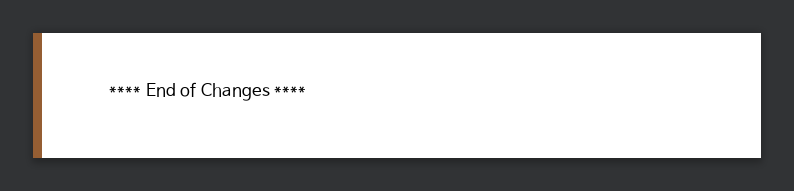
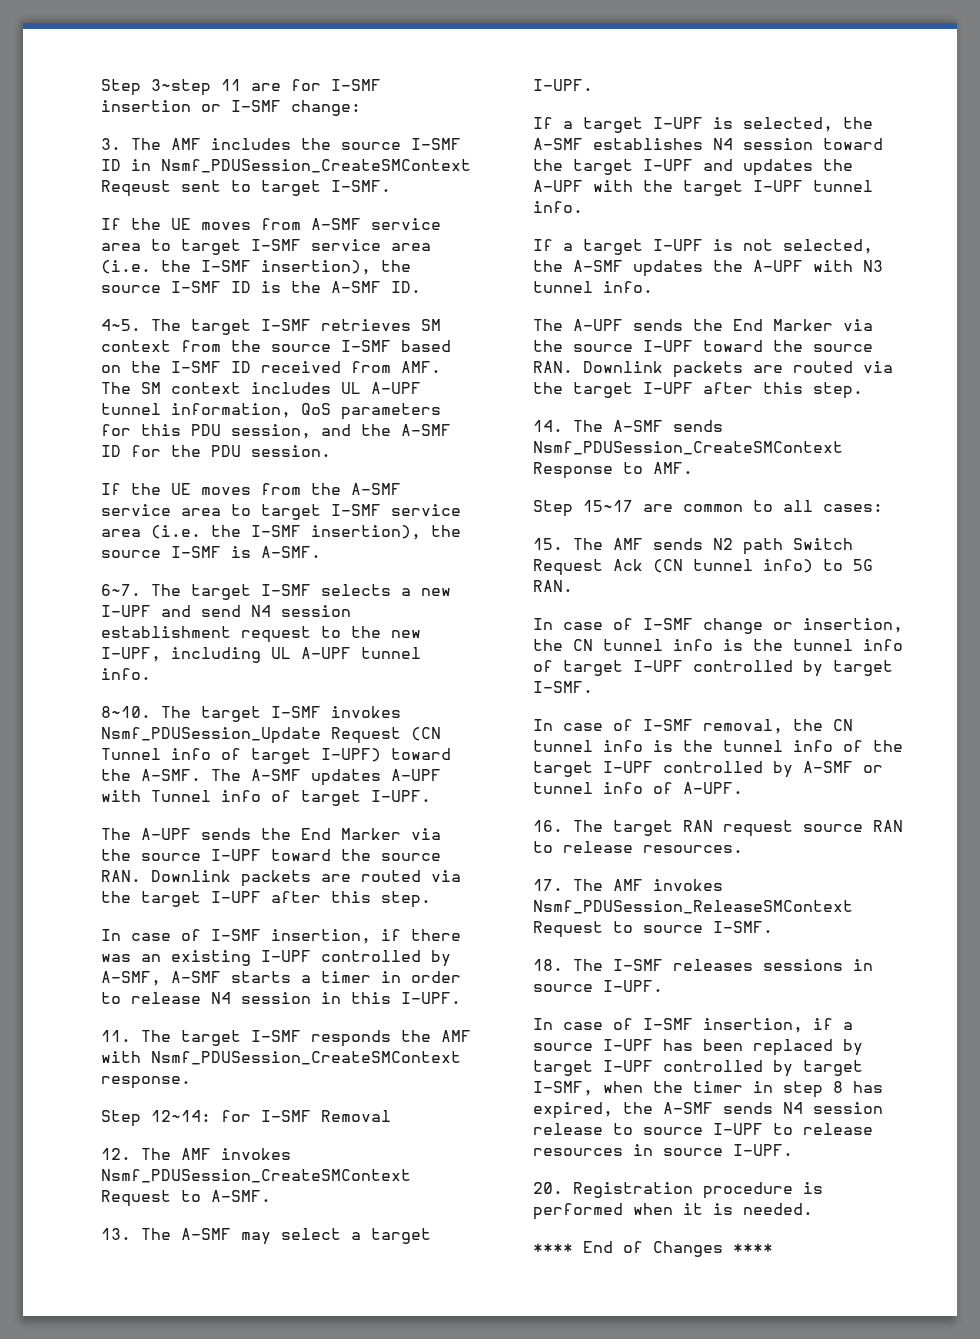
(109, 91) none -> [101,79,382,96] [101,100,362,116] [101,138,462,150] [101,159,472,173] [101,180,392,197] [101,218,442,230] [101,239,432,255] [101,260,412,275] [101,281,422,293] [101,319,442,335] [101,340,452,352] [101,361,442,373] [101,382,422,394] [101,403,442,420] [101,424,452,439] [101,445,332,457] [101,483,402,495] [101,504,462,520] [101,525,462,540] [101,546,322,558] [101,584,452,600] [101,605,352,617] [101,626,422,643] [101,647,422,663] [101,668,152,680] [101,706,402,722] [101,727,442,744] [101,748,452,764] [101,769,442,786] [101,790,432,806] [101,828,442,840] [101,849,442,861] [101,870,462,887] [101,891,432,908] [101,929,462,944] [101,950,452,967] [101,971,462,986] [101,992,462,1004] [101,1030,472,1047] [101,1051,462,1065] [101,1076,192,1089] [101,1110,392,1127] [101,1148,292,1160] [101,1169,412,1183] [101,1190,272,1207] [101,1228,432,1245] [533,79,594,91] [533,117,874,133] [533,138,884,150] [533,159,854,176] [533,180,874,196] [533,201,584,213] [533,239,874,255] [533,260,884,277] [533,281,654,293] [533,319,874,331] [533,340,874,352] [533,361,894,378] [533,382,864,399] [533,420,724,432] [533,441,844,455] [533,462,694,479] [533,500,884,517] [533,538,854,555] [533,559,874,576] [533,580,574,592] [533,618,904,634] [533,639,904,651] [533,660,894,677] [533,681,594,693] [533,719,854,734] [533,740,904,752] [533,761,884,778] [533,782,744,794] [533,820,904,837] [533,841,744,853] [533,879,724,891] [533,900,854,914] [533,921,774,938] [533,959,874,971] [533,980,664,992] [533,1018,854,1033] [533,1039,864,1056] [533,1060,864,1077] [533,1081,884,1098] [533,1102,884,1119] [533,1123,874,1135] [533,1144,794,1156] [533,1182,824,1199] [533,1203,814,1220] Step 3~step 11 are for I-SMF insertion or I-SMF change: // 3. The AMF includes the source I-SMF ID in Nsmf_PDUSession_CreateSMContext Reqeust sent to target I-SMF. // If the UE moves from A-SMF service area to target I-SMF service area (i.e. the I-SMF insertion), the source I-SMF ID is the A-SMF ID. // 4~5. The target I-SMF retrieves SM context from the source I-SMF based on the I-SMF ID received from AMF. The SM context includes UL A-UPF tunnel information, QoS parameters for this PDU session, and the A-SMF ID for the PDU session. // If the UE moves from the A-SMF service area to target I-SMF service area (i.e. the I-SMF insertion), the source I-SMF is A-SMF. // 6~7. The target I-SMF selects a new I-UPF and send N4 session establishment request to the new I-UPF, including UL A-UPF tunnel info. // 8~10. The target I-SMF invokes Nsmf_PDUSession_Update Request (CN Tunnel info of target I-UPF) toward the A-SMF. The A-SMF updates A-UPF with Tunnel info of target I-UPF. // The A-UPF sends the End Marker via the source I-UPF toward the source RAN. Downlink packets are routed via the target I-UPF after this step. // In case of I-SMF insertion, if there was an existing I-UPF controlled by A-SMF, A-SMF starts a timer in order to release N4 session in this I-UPF. // 11. The target I-SMF responds the AMF with Nsmf_PDUSession_CreateSMContext response. // Step 12~14: for I-SMF Removal // 12. The AMF invokes Nsmf_PDUSession_CreateSMContext Request to A-SMF. // 13. The A-SMF may select a target I-UPF. // If a target I-UPF is selected, the A-SMF establishes N4 session toward the target I-UPF and updates the A-UPF with the target I-UPF tunnel info. // If a target I-UPF is not selected, the A-SMF updates the A-UPF with N3 tunnel info. // The A-UPF sends the End Marker via the source I-UPF toward the source RAN. Downlink packets are routed via the target I-UPF after this step. // 14. The A-SMF sends Nsmf_PDUSession_CreateSMContext Response to AMF. // Step 15~17 are common to all cases: // 15. The AMF sends N2 path Switch Request Ack (CN tunnel info) to 5G RAN. // In case of I-SMF change or insertion, the CN tunnel info is the tunnel info of target I-UPF controlled by target I-SMF. // In case of I-SMF removal, the CN tunnel info is the tunnel info of the target I-UPF controlled by A-SMF or tunnel info of A-UPF. // 16. The target RAN request source RAN to release resources. // 17. The AMF invokes Nsmf_PDUSession_ReleaseSMContext Request to source I-SMF. // 18. The I-SMF releases sessions in source I-UPF. // In case of I-SMF insertion, if a source I-UPF has been replaced by target I-UPF controlled by target I-SMF, when the timer in step 8 has expired, the A-SMF sends N4 session release to source I-UPF to release resources in source I-UPF. // 20. Registration procedure is performed when it is needed. //

